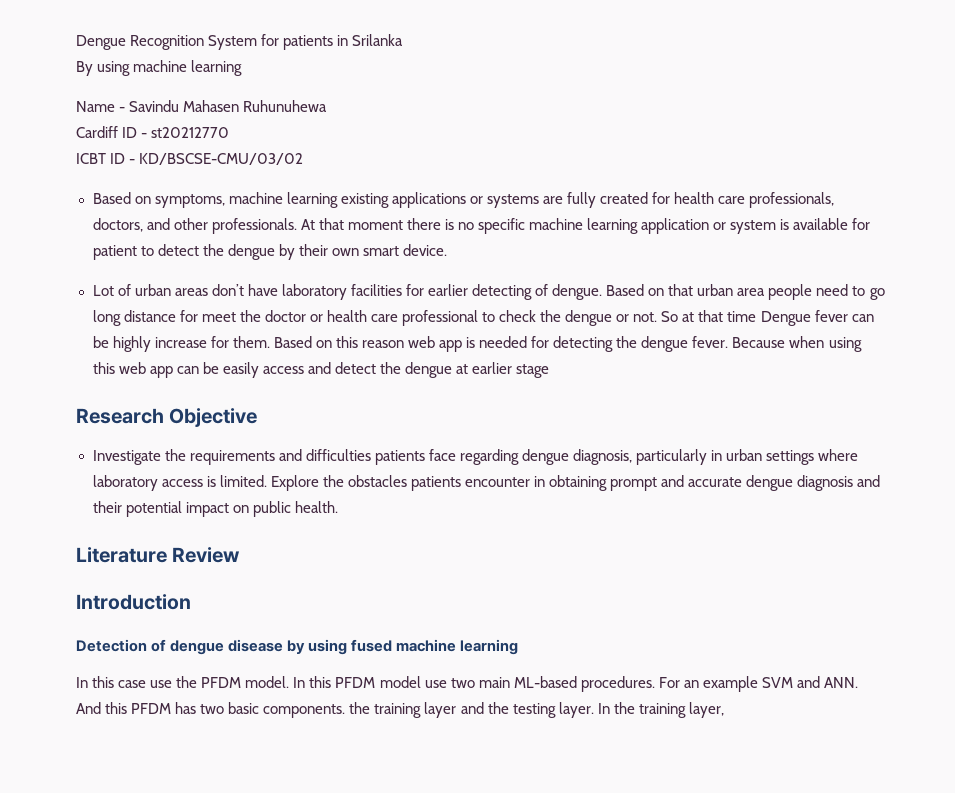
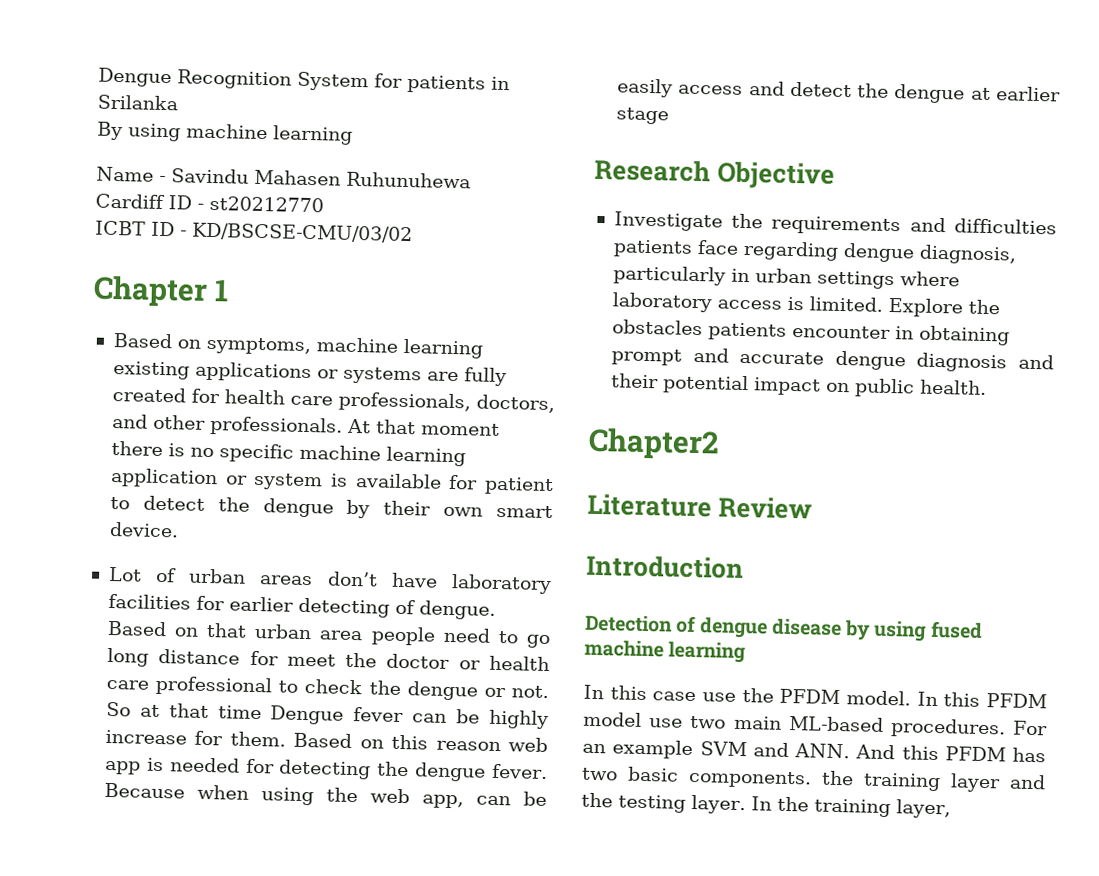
(304, 159) none -> [93,275,230,308] // Chapter 1
[92,362,173,378] this web app -> [325,787,464,809] the web app,
(338, 507) none -> [588,427,720,461] // Chapter2

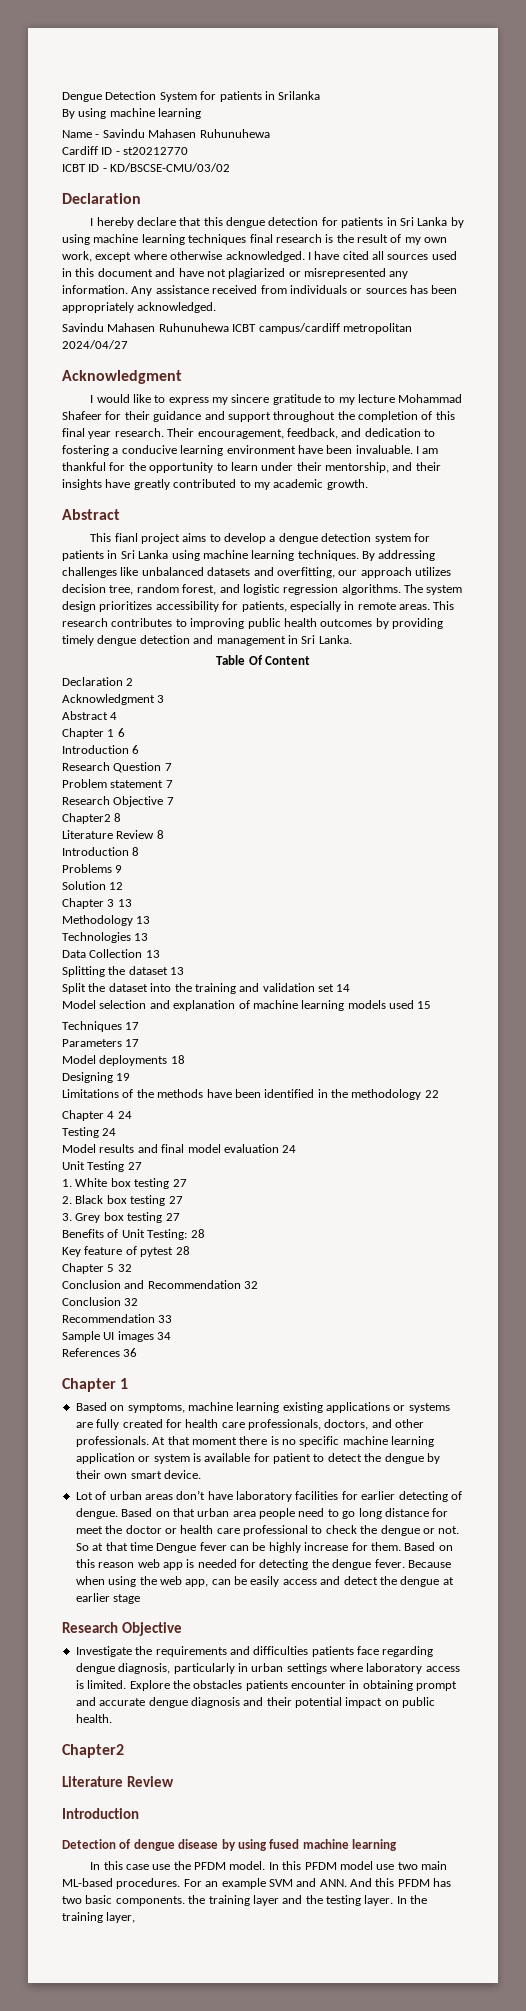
[98,67,292,90] Dengue Recognition -> [62,91,157,102] Dengue Detection
(413, 233) none -> [62,193,141,204] [90,217,464,228] [62,234,448,245] [62,251,457,262] [62,268,409,279] [62,285,458,296] [62,302,217,313] [62,323,412,334] [62,340,128,349] [62,370,182,384] [90,394,463,405] [62,411,455,422] [62,428,435,439] [62,445,439,456] [62,462,441,473] [62,479,368,490] [62,509,120,520] [90,533,430,544] [62,550,436,561] [62,567,451,578] [62,584,463,595] [62,601,455,612] [62,618,443,629] [62,635,352,646] [216,655,310,665] [62,677,134,686] [62,694,165,705] [62,711,118,720] [62,728,125,739] [62,745,140,754] [62,762,172,773] [62,779,173,788] [62,796,174,807] [62,813,122,824] [62,830,164,839] [62,847,140,856] [62,864,123,873] [62,881,124,890] [62,898,132,909] [62,915,151,926] [62,932,149,943] [62,949,160,958] [62,966,185,977] [62,983,351,994] [62,1000,432,1011] [62,1021,140,1032] [62,1039,140,1047] [62,1055,185,1066] [62,1072,131,1083] [62,1089,439,1100] [62,1110,132,1121] [62,1127,117,1138] [62,1144,297,1153] [62,1161,142,1172] [62,1178,187,1189] [62,1195,183,1206] [62,1212,180,1223] [62,1229,205,1240] [62,1246,190,1257] [62,1263,132,1274] [62,1280,259,1289] [62,1297,139,1306] [62,1314,173,1323] [62,1331,172,1342] [62,1348,138,1357] // Declaration // I hereby declare that this dengue detection for patients in Sri Lanka by using machine learning techniques final research is the result of my own work, except where otherwise acknowledged. I have cited all sources used in this document and have not plagiarized or misrepresented any information. Any assistance received from individuals or sources has been appropriately acknowledged. // Savindu Mahasen Ruhunuhewa ICBT campus/cardiff metropolitan 2024/04/27 // Acknowledgment // I would like to express my sincere gratitude to my lecture Mohammad Shafeer for their guidance and support throughout the completion of this final year research. Their encouragement, feedback, and dedication to fostering a conducive learning environment have been invaluable. I am thankful for the opportunity to learn under their mentorship, and their insights have greatly contributed to my academic growth. // Abstract // This fianl project aims to develop a dengue detection system for patients in Sri Lanka using machine learning techniques. By addressing challenges like unbalanced datasets and overfitting, our approach utilizes decision tree, random forest, and logistic regression algorithms. The system design prioritizes accessibility for patients, especially in remote areas. This research contributes to improving public health outcomes by providing timely dengue detection and management in Sri Lanka. // Table Of Content // Declaration 2 // Acknowledgment 3 // Abstract 4 // Chapter 1 6 // Introduction 6 // Research Question 7 // Problem statement 7 // Research Objective 7 // Chapter2 8 // Literature Review 8 // Introduction 8 // Problems 9 // Solution 12 // Chapter 3 13 // Methodology 13 // Technologies 13 // Data Collection 13 // Splitting the dataset 13 // Split the dataset into the training and validation set 14 // Model selection and explanation of machine learning models used 15 // Techniques 17 // Parameters 17 // Model deployments 18 // Designing 19 // Limitations of the methods have been identified in the methodology 22 // Chapter 4 24 // Testing 24 // Model results and final model evaluation 24 // Unit Testing 27 // 1. White box testing 27 // 2. Black box testing 27 // 3. Grey box testing 27 // Benefits of Unit Testing: 28 // Key feature of pytest 28 // Chapter 5 32 // Conclusion and Recommendation 32 // Conclusion 32 // Recommendation 33 // Sample UI images 34 // References 36

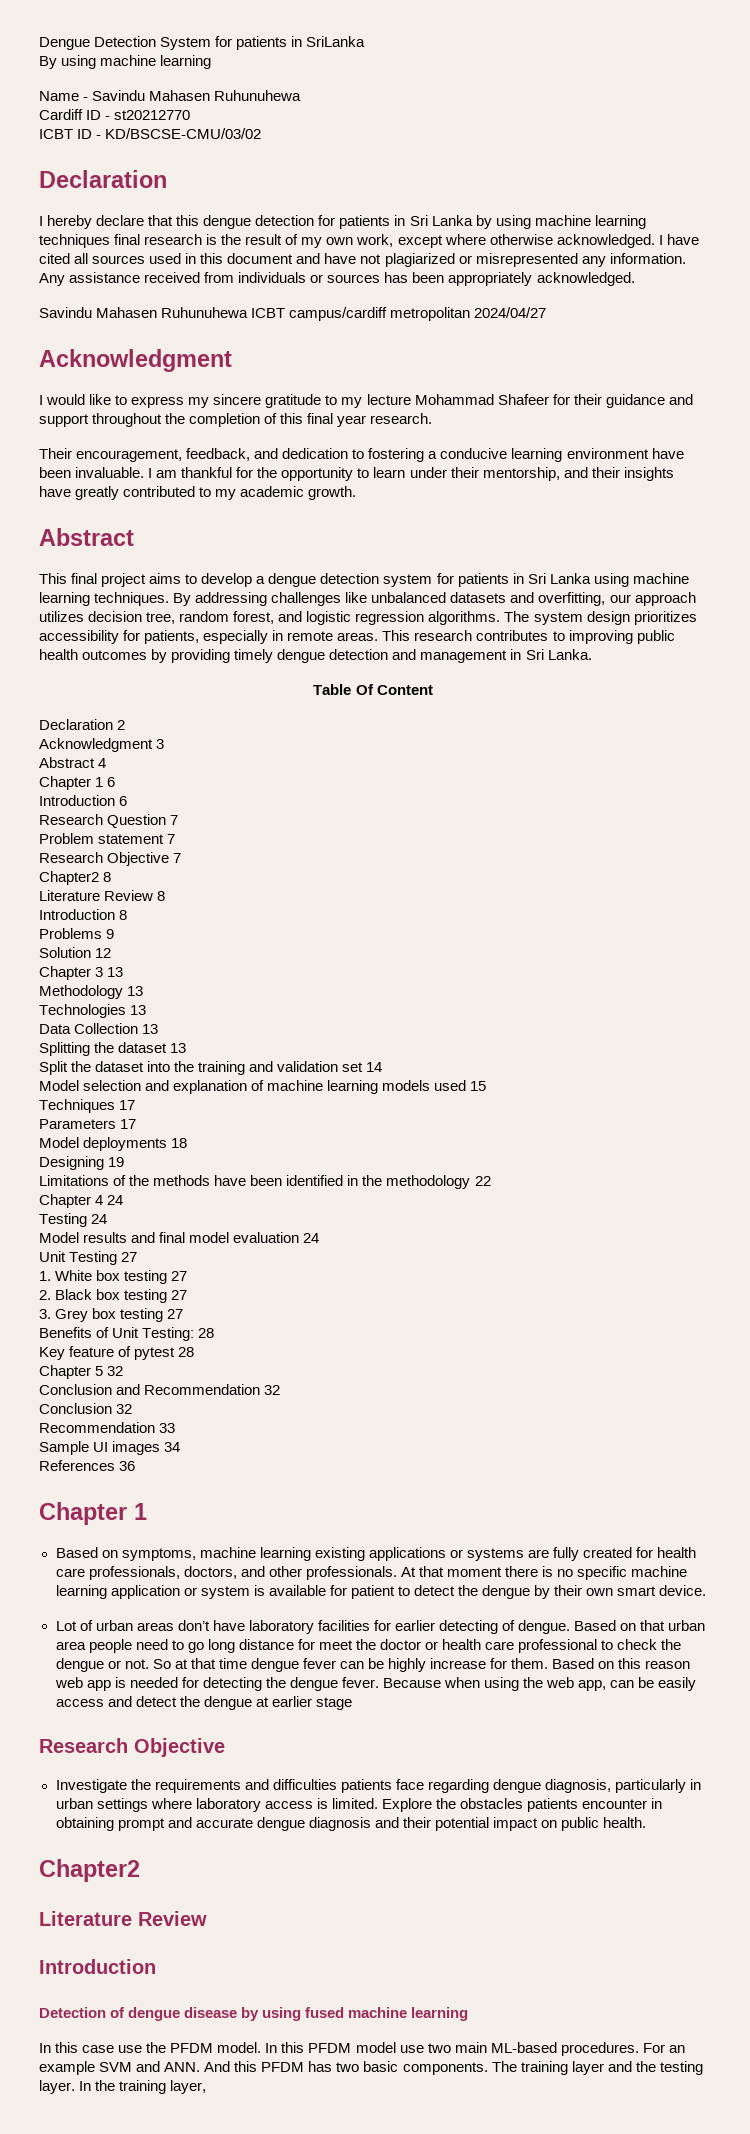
[278,91,321,100] Srilanka -> [306,36,366,47] SriLanka
(164, 432) none -> (433, 418) //
[114,533,138,542] fianl -> [71,573,98,584] final
[156,1543,197,1553] Dengue -> [250,1658,299,1672] dengue
[188,1895,206,1904] the -> [491,2061,517,2072] The

